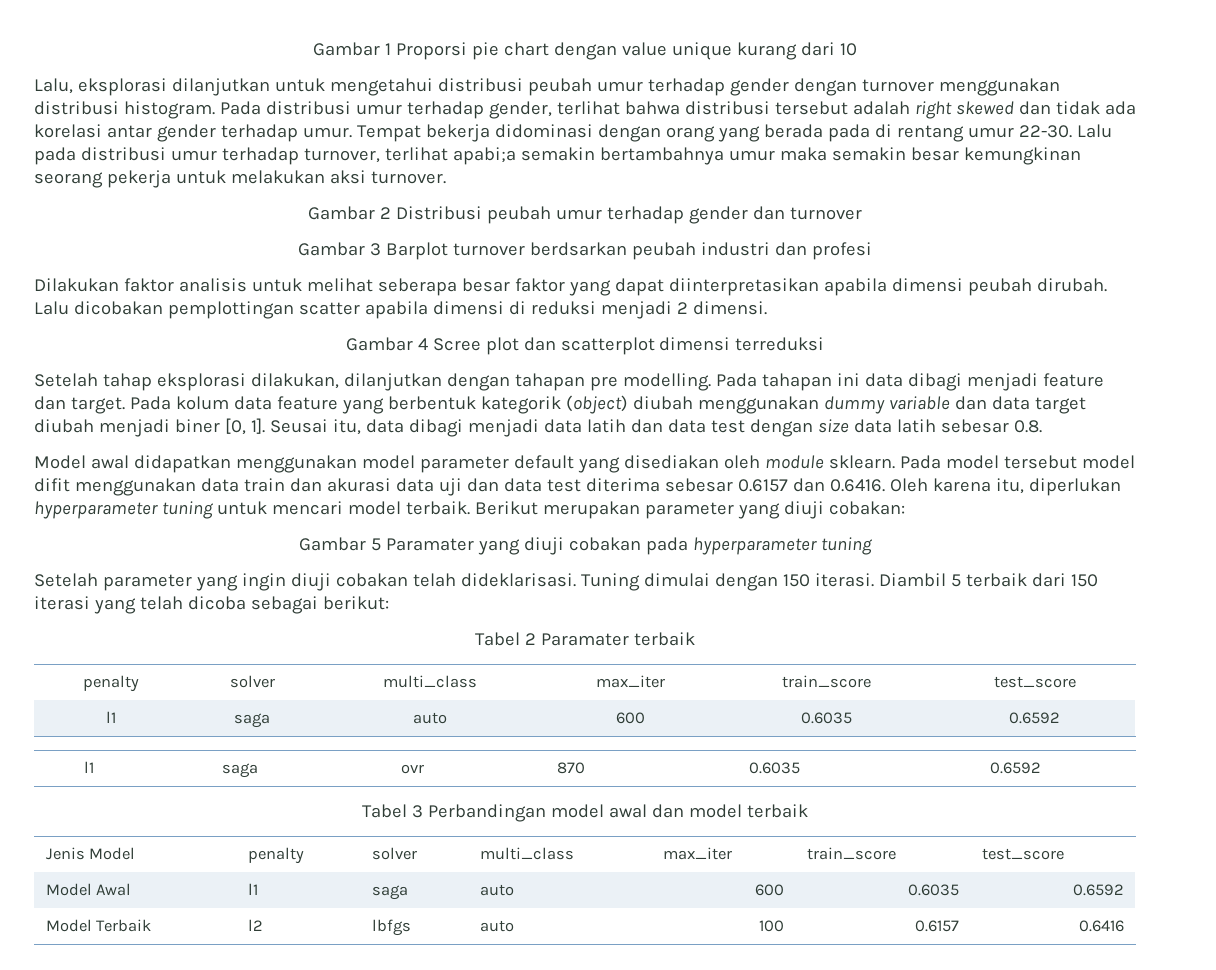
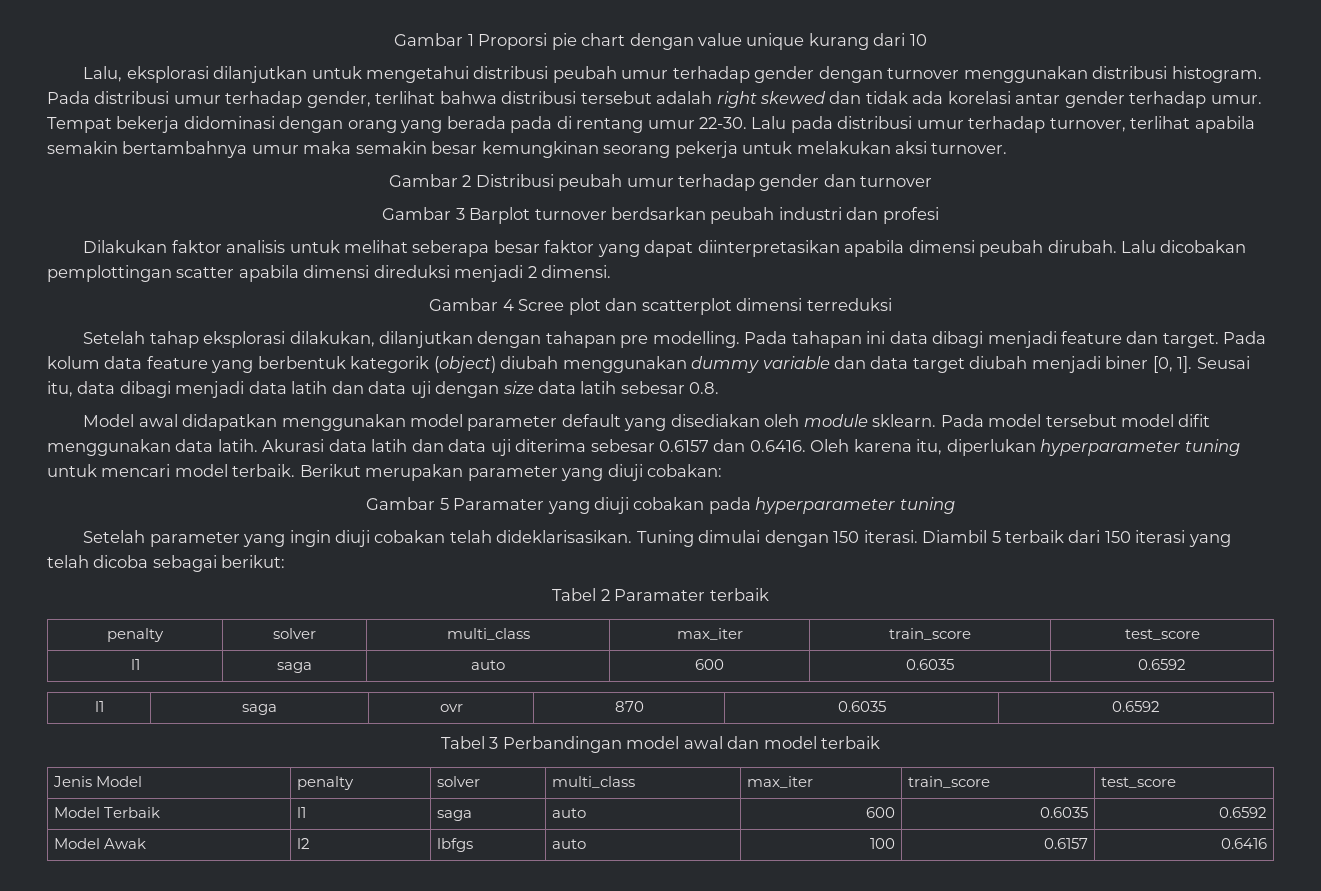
[452,147,516,165] apabi;a -> [1194,116,1255,133] apabila
[508,301,596,315] di reduksi -> [373,265,450,278] direduksi
[710,420,745,433] test -> [410,381,431,398] uji
[243,478,581,496] train dan akurasi data uji dan data test -> [217,439,511,456] latih. Akurasi data latih dan data uji
[460,573,576,587] dideklarisasi. -> [496,530,633,543] dideklarisasikan.
[96,883,132,896] Awal -> [103,807,160,818] Terbaik
[96,919,152,932] Terbaik -> [103,838,146,849] Awak

